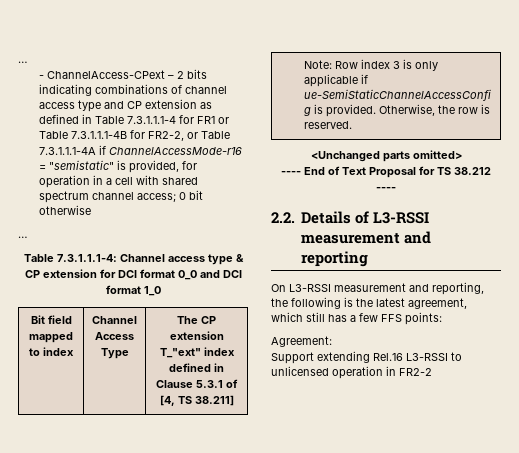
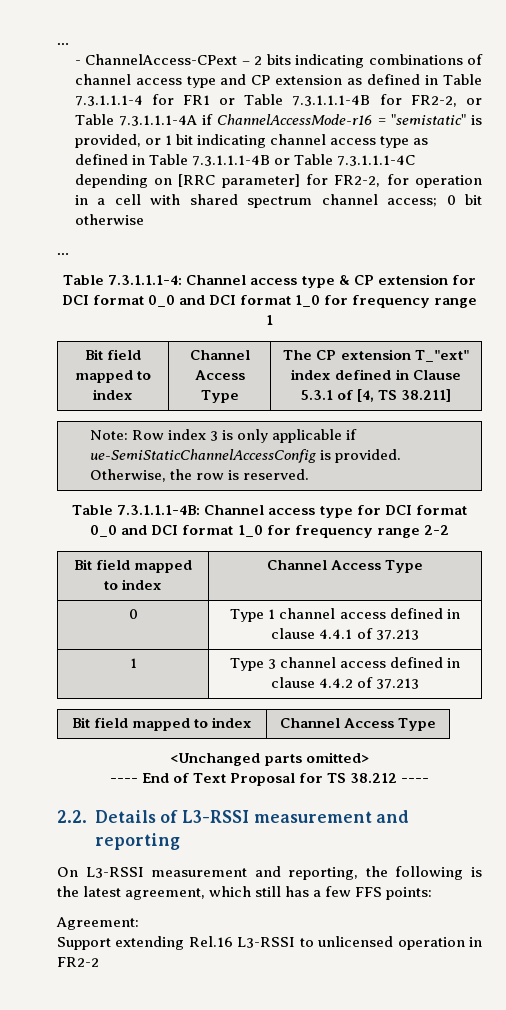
(179, 166) none -> [144,134,429,148] [74,154,415,166] [74,174,381,188] or 1 bit indicating channel access type as defined in Table 7.3.1.1.1-4B or Table 7.3.1.1.1-4C depending on [RRC parameter] for FR2-2,
(161, 291) none -> [324,295,478,308] [266,315,273,325] for frequency range 1
(352, 125) none -> [72,505,467,518] [90,525,449,538] [73,559,193,573] [103,579,163,590] [266,560,424,573] [128,609,138,619] [230,608,460,622] [271,628,419,640] [129,658,137,668] [229,657,461,671] [270,677,420,689] [71,717,253,731] [279,718,437,731] // Table 7.3.1.1.1-4B: Channel access type for DCI format 0_0 and DCI format 1_0 for frequency range 2-2 // Bit field mapped to index | Channel Access Type // 0 | Type 1 channel access defined in clause 4.4.1 of 37.213 // 1 | Type 3 channel access defined in clause 4.4.2 of 37.213 // Bit field mapped to index | Channel Access Type

